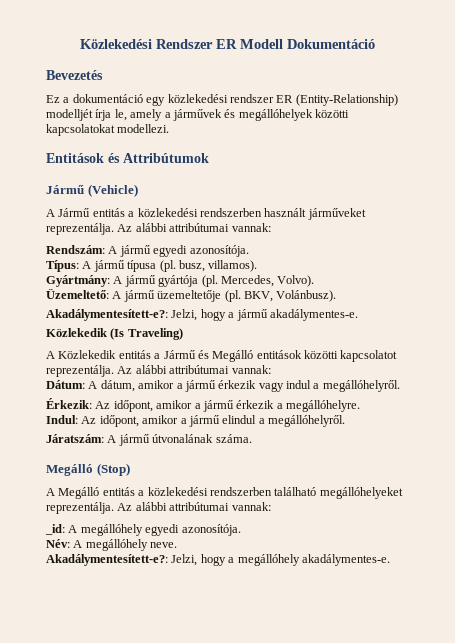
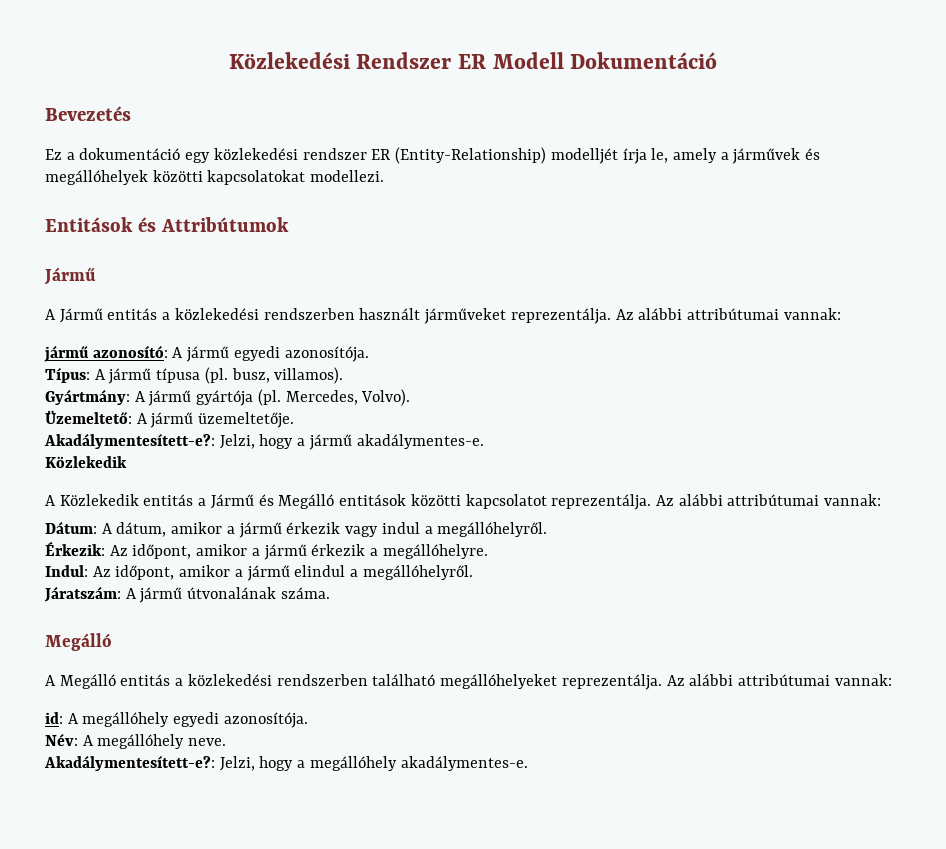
[87,184,138,197] (Vehicle) -> (96, 276) none
[46,245,105,254] Rendszám: -> [44,345,168,362] jármű azonosító:
[157,290,337,302] üzemeltetője (pl. BKV, Volánbusz). -> [198,412,295,428] üzemeltetője.
[110,328,183,340] (Is Traveling) -> (127, 462) none
[96,463,130,476] (Stop) -> (112, 642) none
[45,524,65,535] _id: -> [45,712,63,724] id:

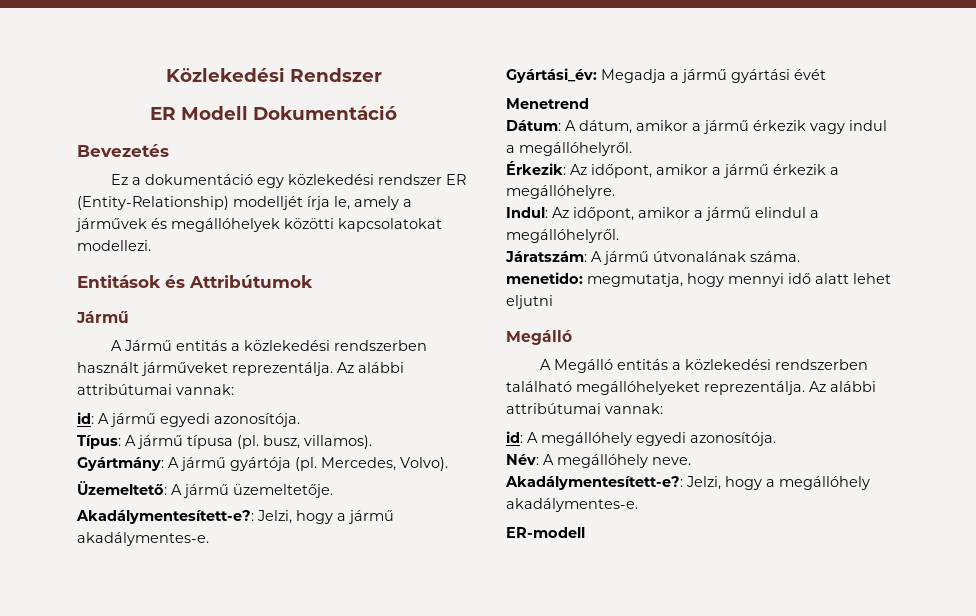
(452, 60) none -> (382, 75) //
[44,345,168,362] jármű azonosító: -> [77,412,94,424] id:
[45,456,127,468] [45,494,882,510] Közlekedik // A Közlekedik entitás a Jármű és Megálló entitások közötti kapcsolatot reprezentálja. Az alábbi attribútumai vannak: -> [506,68,826,83] [506,98,589,109] Gyártási_év: Megadja a jármű gyártási évét // Menetrend
(330, 593) none -> [506,272,891,287] [506,295,553,309] // menetido: megmutatja, hogy mennyi idő alatt lehet eljutni
(528, 763) none -> [506,527,585,538] // ER-modell

